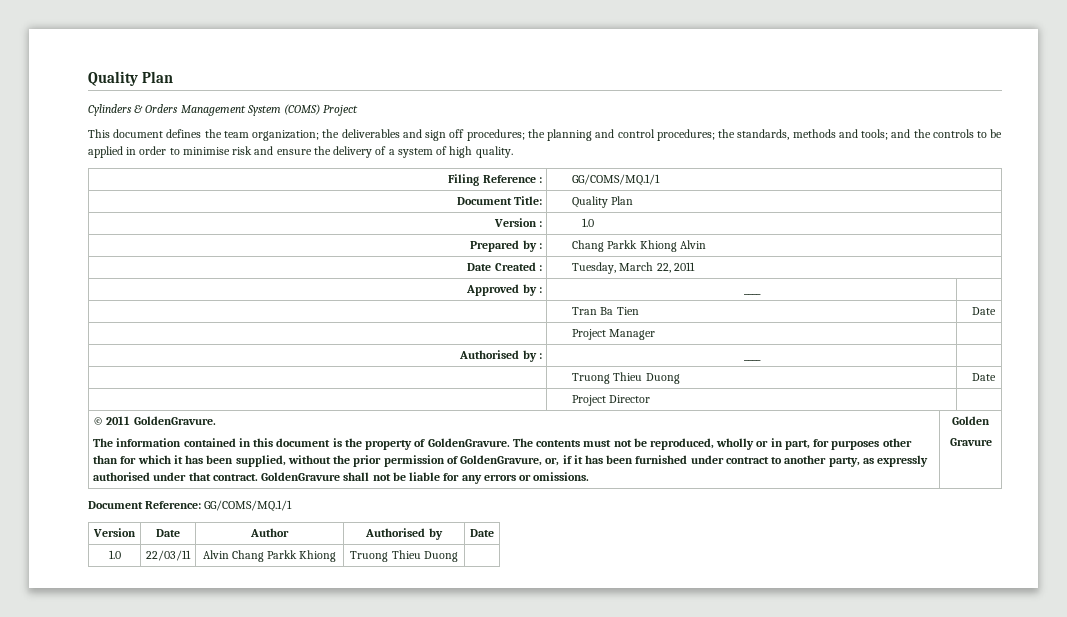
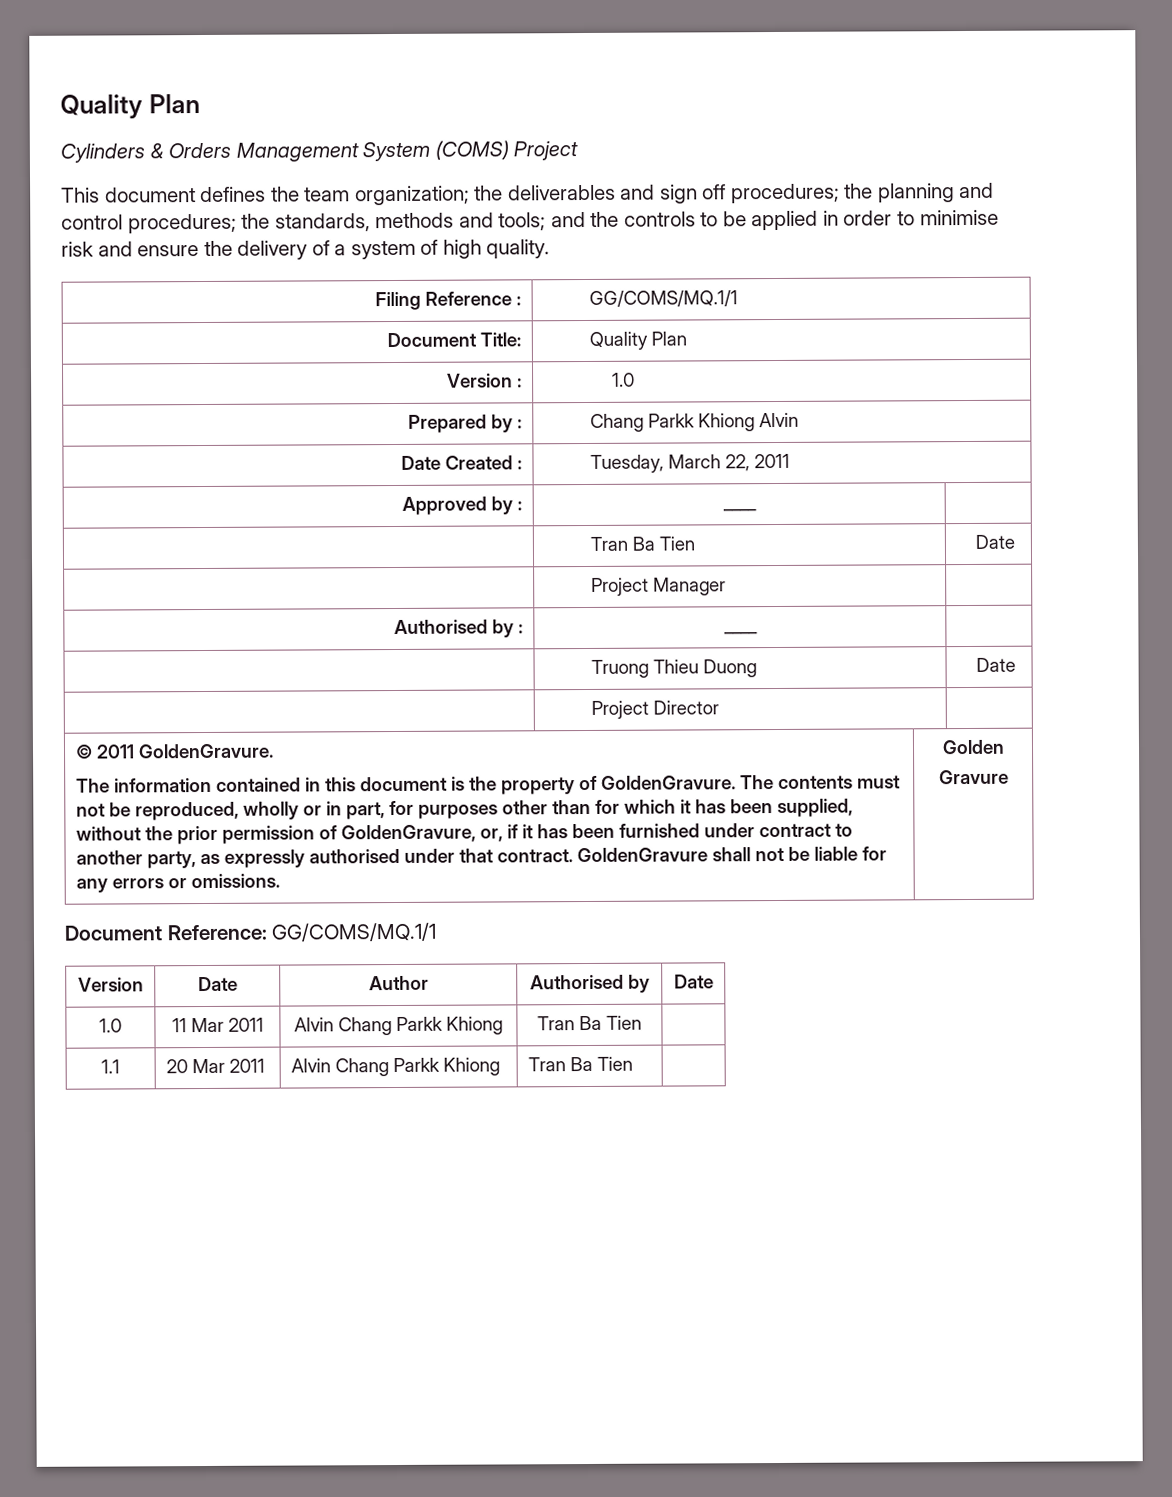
[146,550,191,561] [202,550,337,562] [350,550,458,562] 22/03/11 | Alvin Chang Parkk Khiong | Truong Thieu Duong -> [171,1017,264,1033] [294,1016,503,1036] [537,1015,642,1031] [101,1059,120,1074] [165,1058,265,1074] [290,1057,500,1077] [527,1056,633,1072] 11 Mar 2011 | Alvin Chang Parkk Khiong | Tran Ba Tien | // 1.1 | 20 Mar 2011 | Alvin Chang Parkk Khiong | Tran Ba Tien

